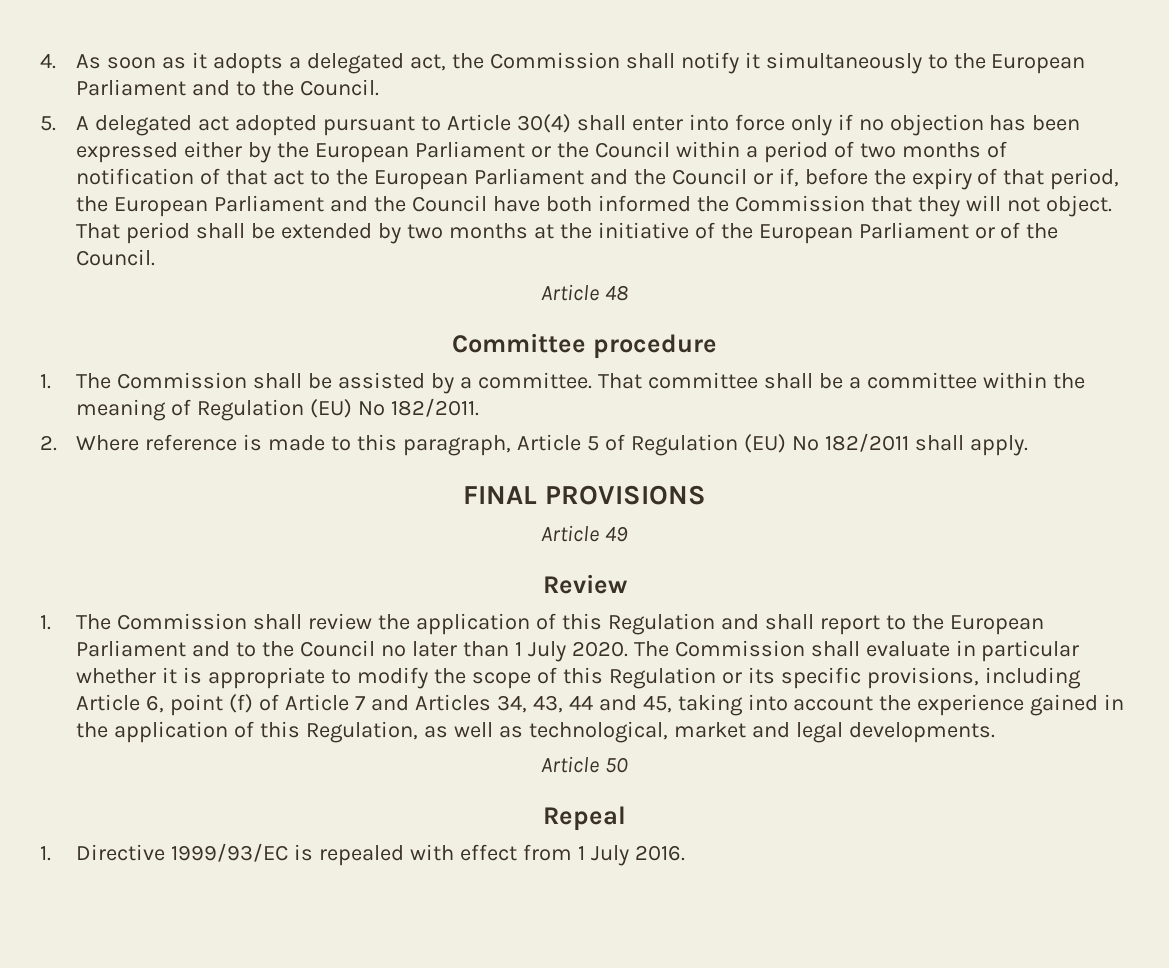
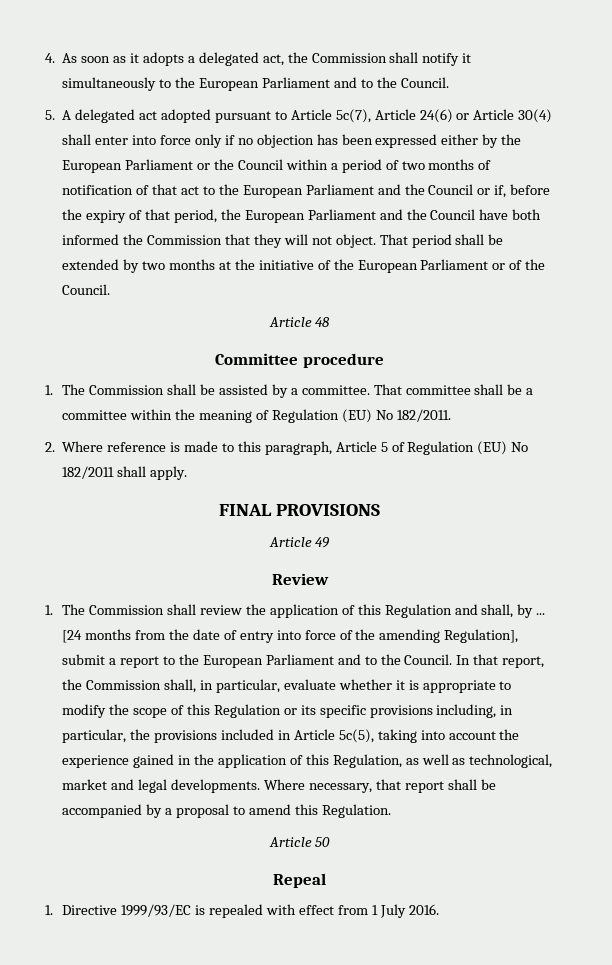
(512, 122) none -> [335,109,515,123] 5c(7), Article 24(6) or Article
[764,614,814,630] shall -> [481,604,546,618] [62,629,519,643] [62,654,117,665] shall, by ... [24 months from the date of entry into force of the amending Regulation], submit a
[300,640,1080,662] Council no later than 1 July 2020. The Commission shall evaluate in particular -> [404,654,545,668] [62,679,336,693] Council. In that report, the Commission shall, in particular, evaluate
[866,667,1081,689] [76,694,672,716] provisions, including Article 6, point (f) of Article 7 and Articles 34, 43, 44 and 45, -> [369,704,514,718] [62,729,374,743] provisions including, in particular, the provisions included in Article 5c(5),
(995, 732) none -> [263,779,496,793] [62,804,391,818] Where necessary, that report shall be accompanied by a proposal to amend this Regulation.

